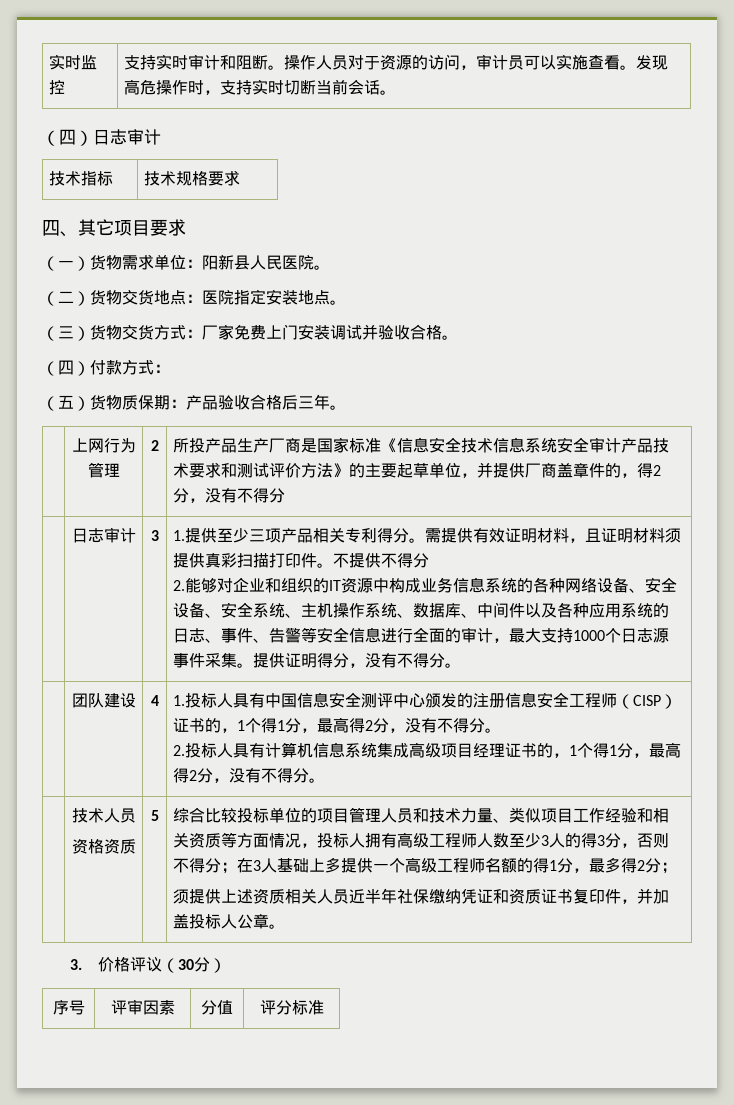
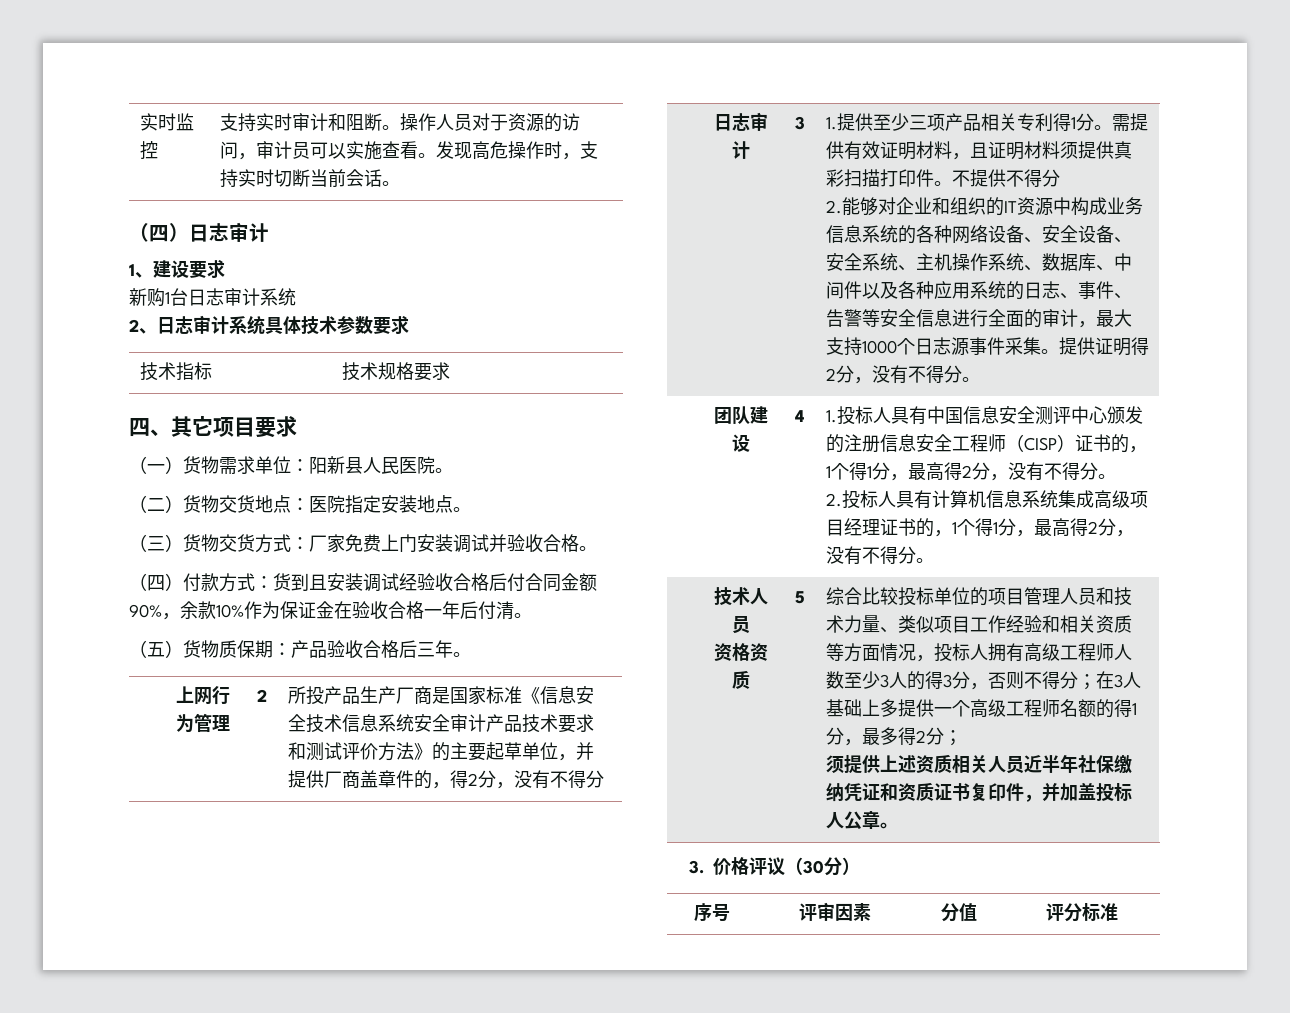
(161, 137) none -> [129,259,225,279] [129,288,296,307] [129,315,409,335] // 1、建设要求 // 新购1台日志审计系统 // 2、日志审计系统具体技术参数要求
(170, 368) none -> [273,573,597,592] [129,601,532,620] 货到且安装调试经验收合格后付合同金额90%，余款10%作为保证金在验收合格一年后付清。
(394, 535) none -> [1070,117,1076,129] 1
(334, 660) none -> [825,368,836,381] 2

